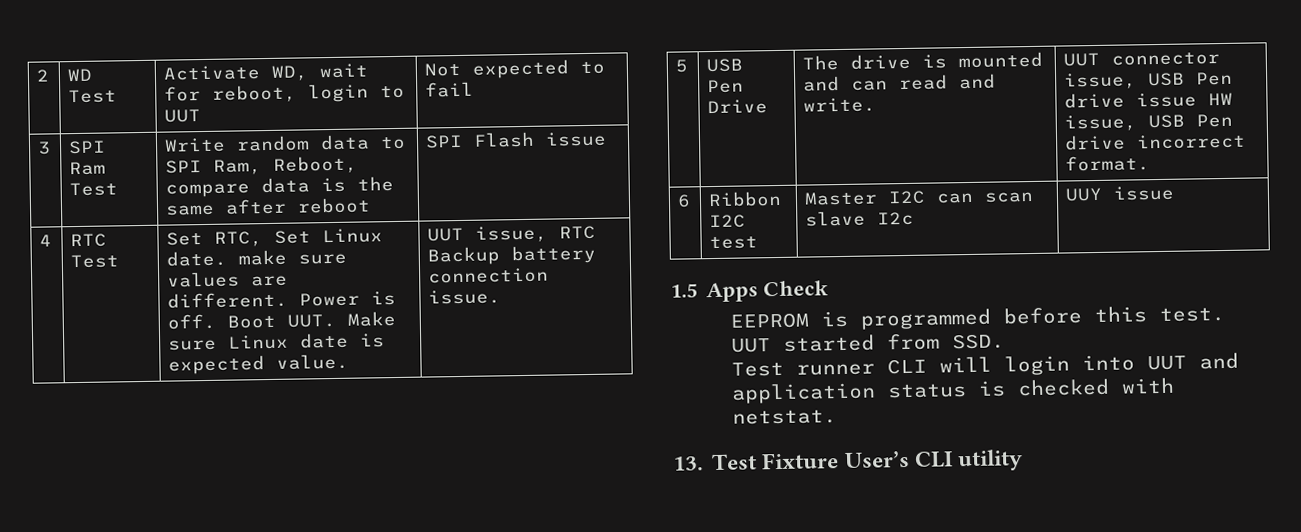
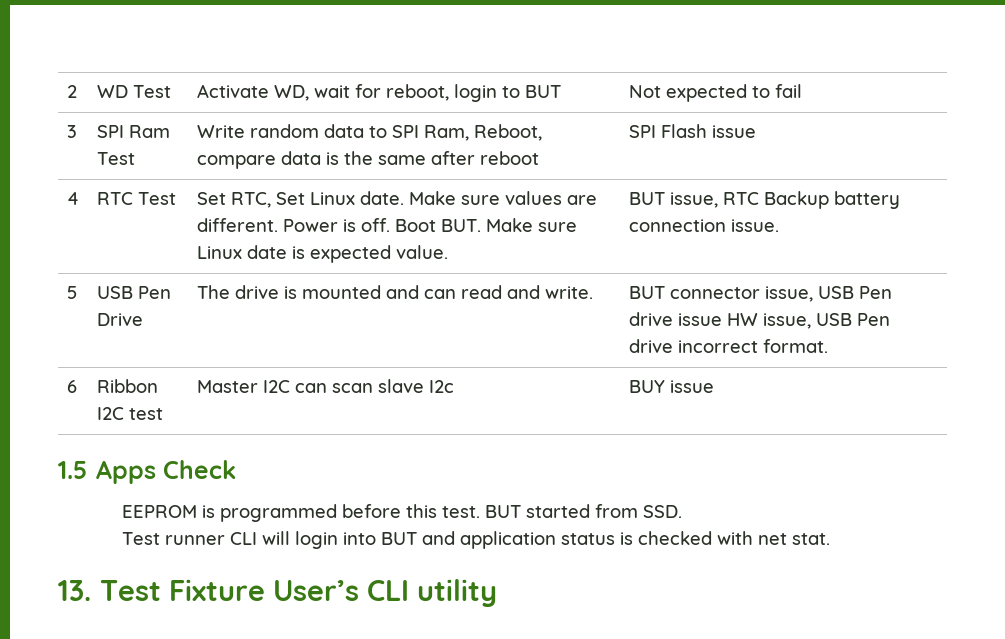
[164,109,202,123] UUT -> [524,85,561,98] BUT
[238,249,288,266] make -> [408,191,456,205] Make
[287,313,337,328] UUT. -> [440,219,481,232] BUT.
[427,227,465,242] UUT -> [628,192,665,205] BUT
[1063,52,1101,67] UUT -> [628,286,665,299] BUT
[1065,187,1104,202] UUY -> [628,380,665,393] BUY
[730,338,771,353] UUT -> [484,505,521,518] BUT
[1146,355,1187,371] UUT -> [380,532,417,545] BUT
[731,409,837,425] netstat. -> [757,533,830,545] net stat.

